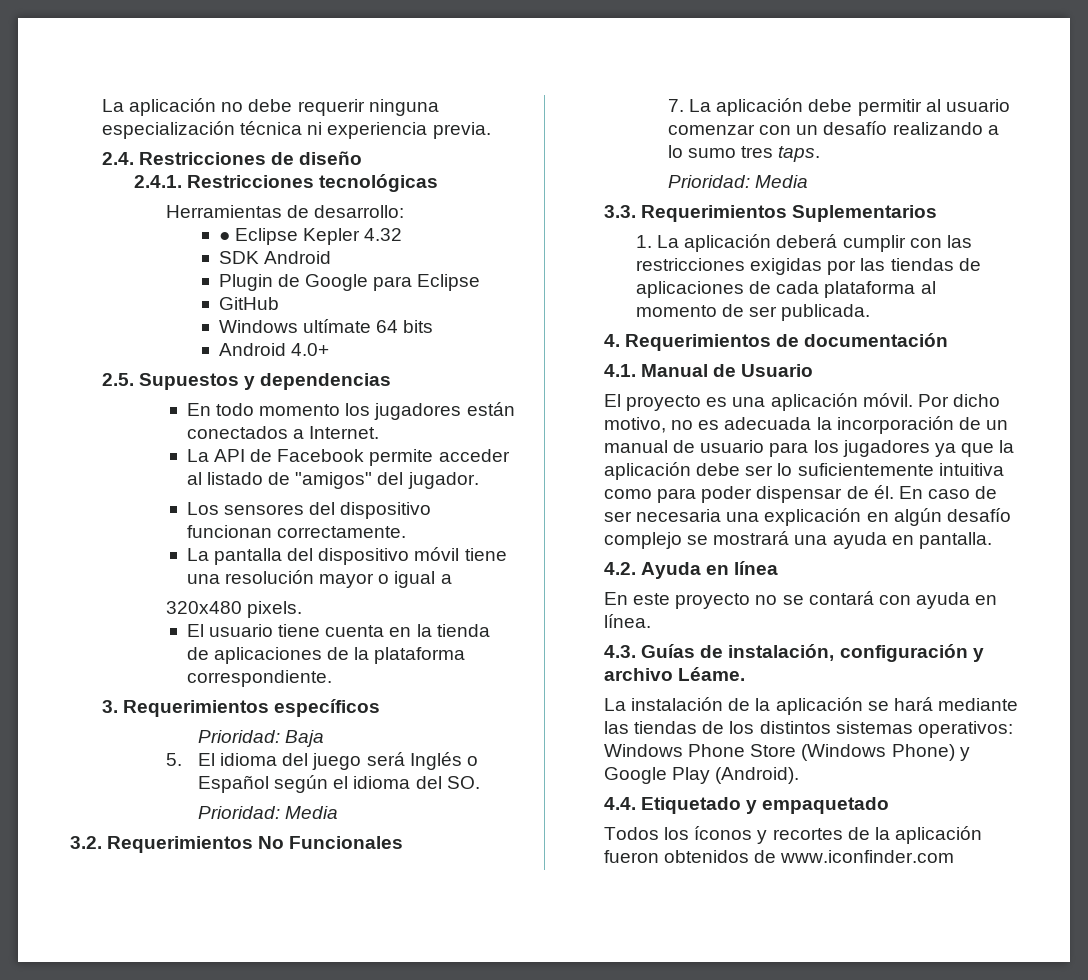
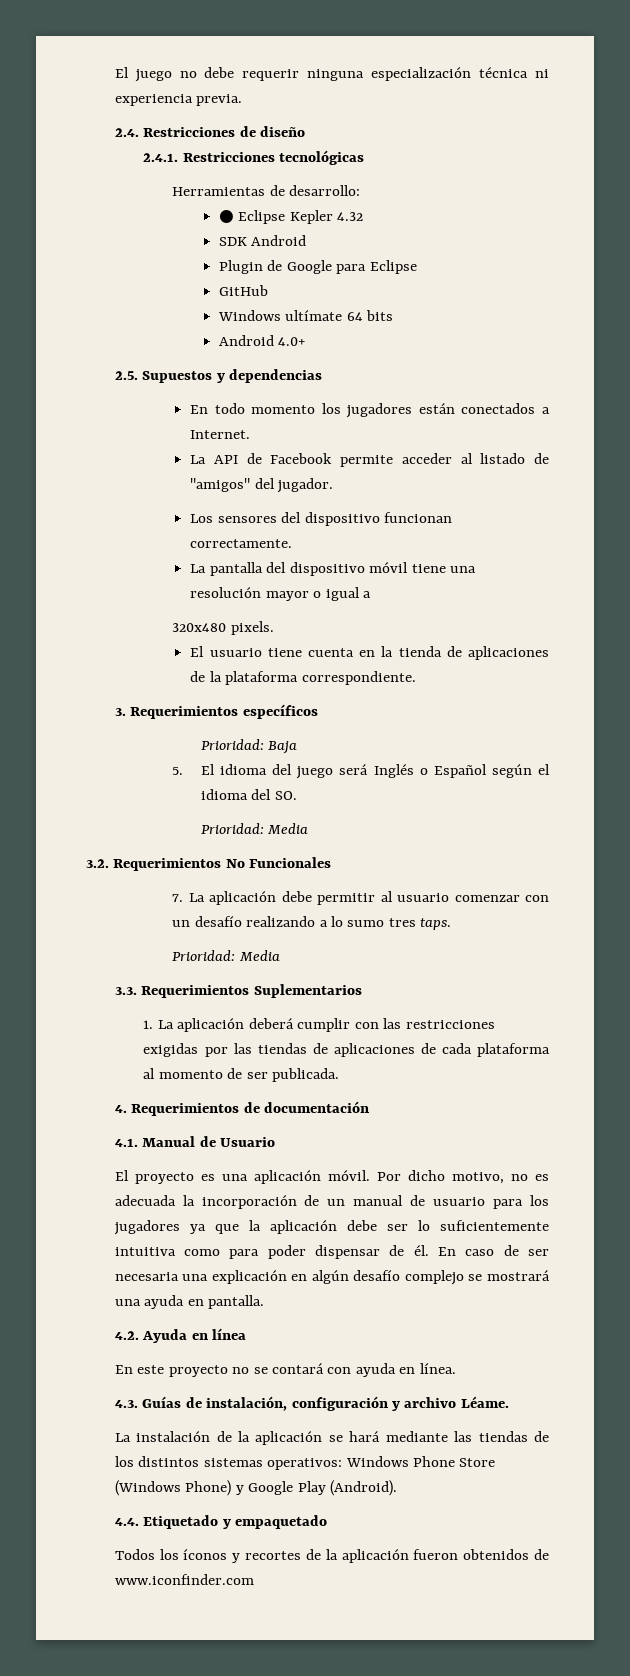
[102,98,217,116] La aplicación -> [114,67,172,82] El juego

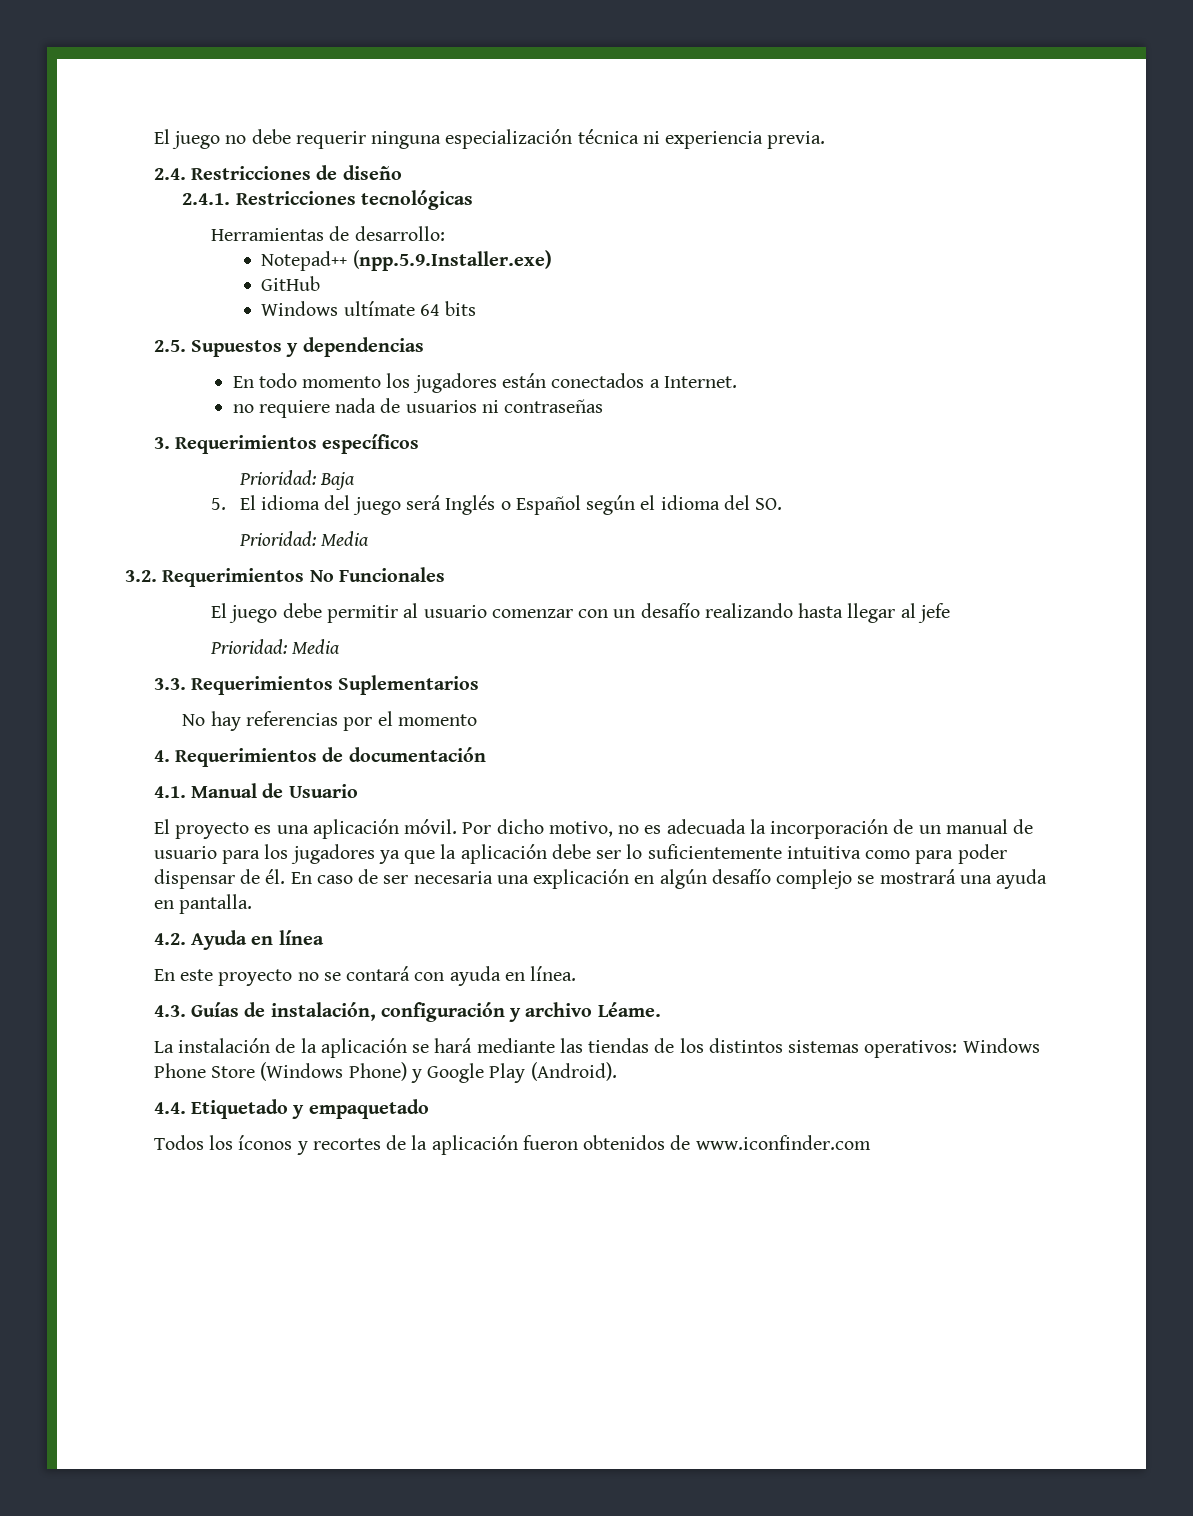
[219,210,364,224] [219,235,307,246] [219,260,417,274] ● Eclipse Kepler 4.32 // SDK Android // Plugin de Google para Eclipse -> [261,250,552,271] Notepad++ (npp.5.9.Installer.exe)
[219,335,307,346] // Android 4.0+ -> (477, 308) none
[190,453,550,467] [190,478,334,493] [190,512,453,526] [190,539,293,548] [190,562,477,576] [190,587,372,601] [172,621,274,635] [190,646,550,660] [190,671,416,685] La API de Facebook permite acceder al listado de "amigos" del jugador. // Los sensores del dispositivo funcionan correctamente. // La pantalla del dispositivo móvil tiene una resolución mayor o igual a // 320x480 pixels. // El usuario tiene cuenta en la tienda de aplicaciones de la plataforma correspondiente. -> [232,398,604,418] no requiere nada de usuarios ni contraseñas
[172,891,277,905] 7. La aplicación -> [211,603,278,623] El juego
[319,916,452,930] a lo sumo tres taps. -> [798,603,950,623] hasta llegar al jefe
[143,1018,495,1032] [143,1043,550,1057] [143,1068,340,1082] 1. La aplicación deberá cumplir con las restricciones exigidas por las tiendas de aplicaciones de cada plataforma al momento de ser publicada. -> [182,711,477,731] No hay referencias por el momento

